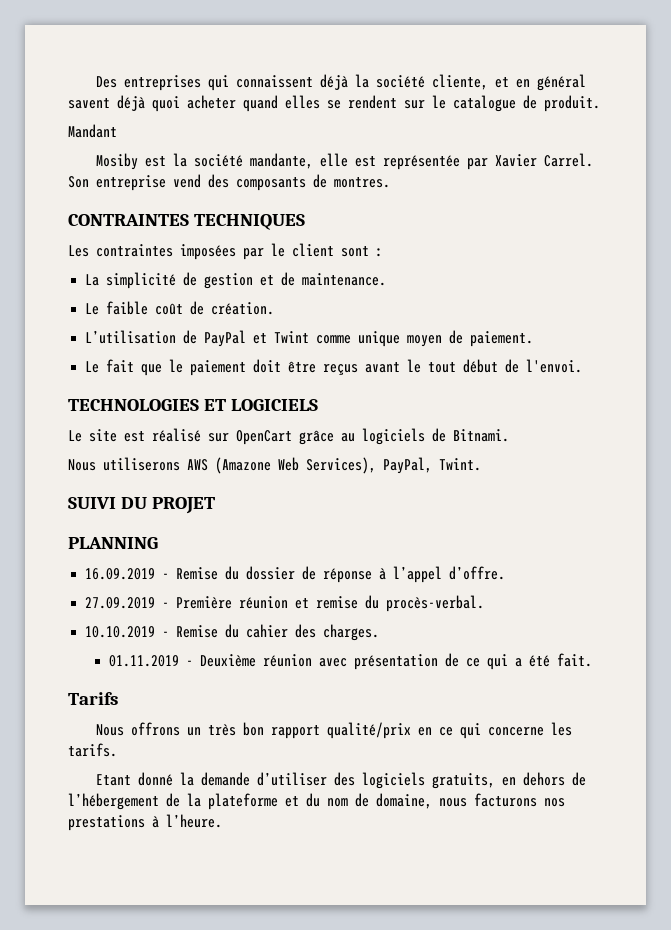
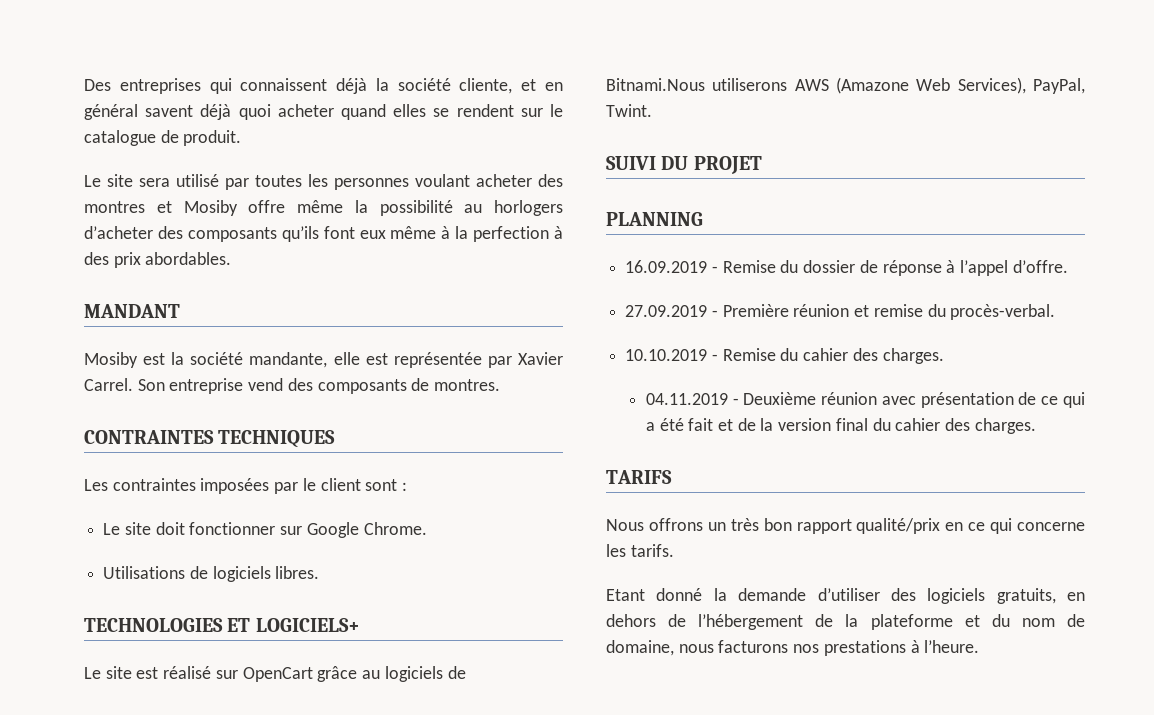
[68,124,117,138] Mandant -> [84,174,563,190] [84,200,563,216] [84,226,563,242] [84,252,232,268] [84,304,180,318] Le site sera utilisé par toutes les personnes voulant acheter des montres et Mosiby offre même la possibilité au horlogers d’acheter des composants qu’ils font eux même à la perfection à des prix abordables. // MANDANT
[85,272,387,289] [85,301,275,315] [85,330,534,347] [85,359,583,376] La simplicité de gestion et de maintenance. // Le faible coût de création. // L’utilisation de PayPal et Twint comme unique moyen de paiement. // Le fait que le paiement doit être reçus avant le tout début de l'envoi. -> [103,522,427,538] [103,566,320,582] Le site doit fonctionner sur Google Chrome. // Utilisations de logiciels libres.
[230,399,318,411] LOGICIELS -> [255,618,360,632] LOGICIELS+
[453,429,509,442] [68,459,96,471] Bitnami. // Nous -> [606,78,705,91] Bitnami.Nous
[109,655,180,667] 01.11.2019 -> [645,393,728,405] 04.11.2019
[557,653,593,667] [68,692,118,705] fait. // Tarifs -> [688,418,1036,434] [606,470,672,484] fait et de la version final du cahier des charges. // TARIFS

